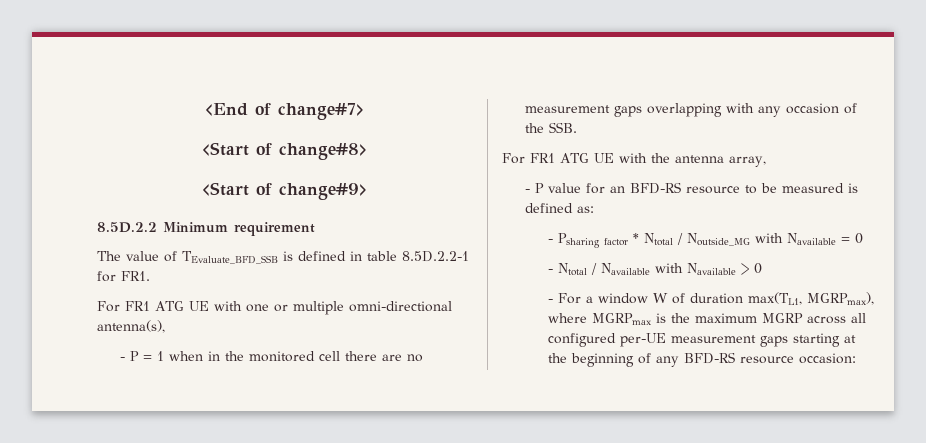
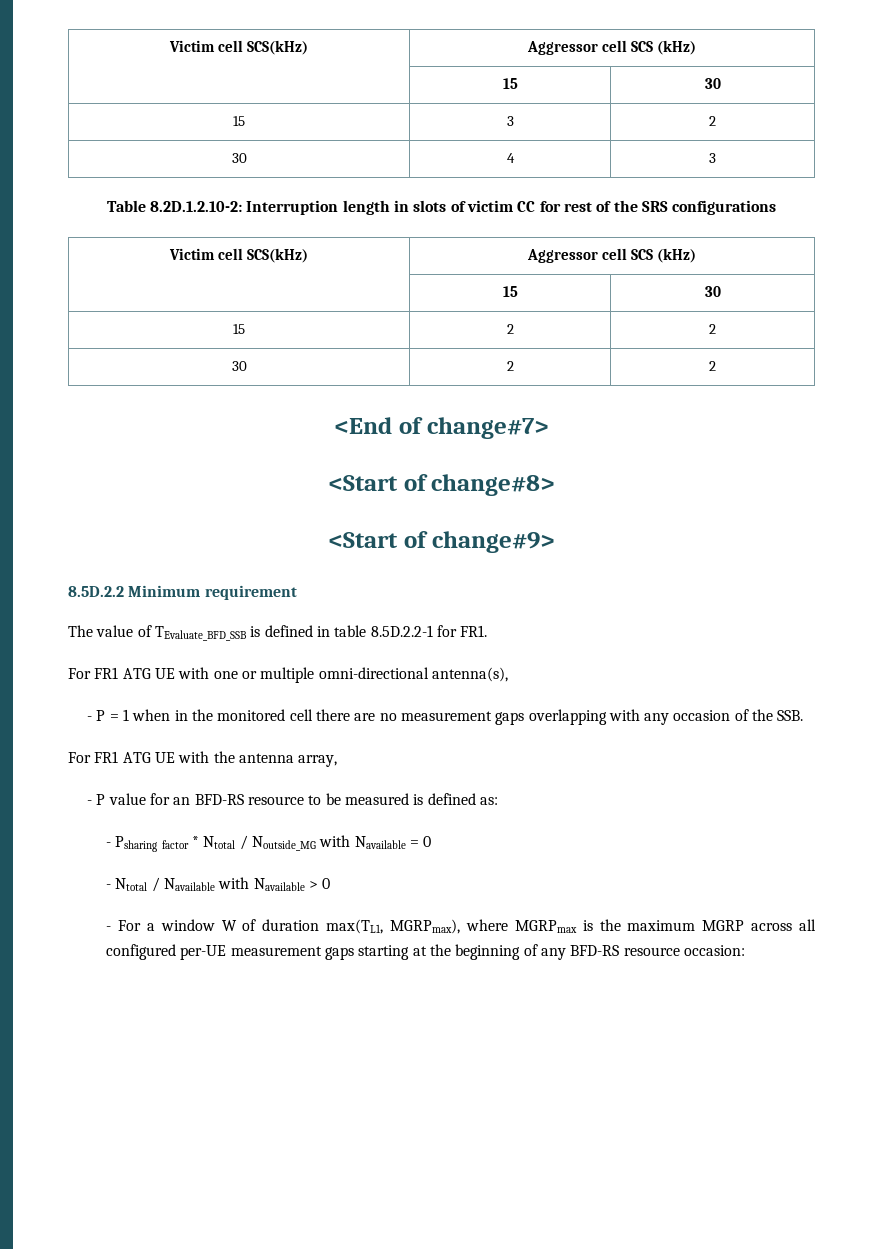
(203, 109) none -> [169,40,308,55] [527,40,696,55] [502,78,518,89] [704,78,721,89] [233,116,245,126] [506,116,514,126] [709,116,716,126] [231,153,247,163] [506,153,515,163] [709,153,716,163] [106,200,777,215] [169,248,308,263] [527,248,696,263] [502,286,518,297] [704,286,721,297] [233,324,245,334] [506,324,514,334] [709,324,716,334] [231,361,247,371] [506,361,514,371] [709,361,716,371] Victim cell SCS(kHz) | Aggressor cell SCS (kHz) // | 15 | 30 // 15 | 3 | 2 // 30 | 4 | 3 // Table 8.2D.1.2.10-2: Interruption length in slots of victim CC for rest of the SRS configurations // Victim cell SCS(kHz) | Aggressor cell SCS (kHz) // | 15 | 30 // 15 | 2 | 2 // 30 | 2 | 2 //

